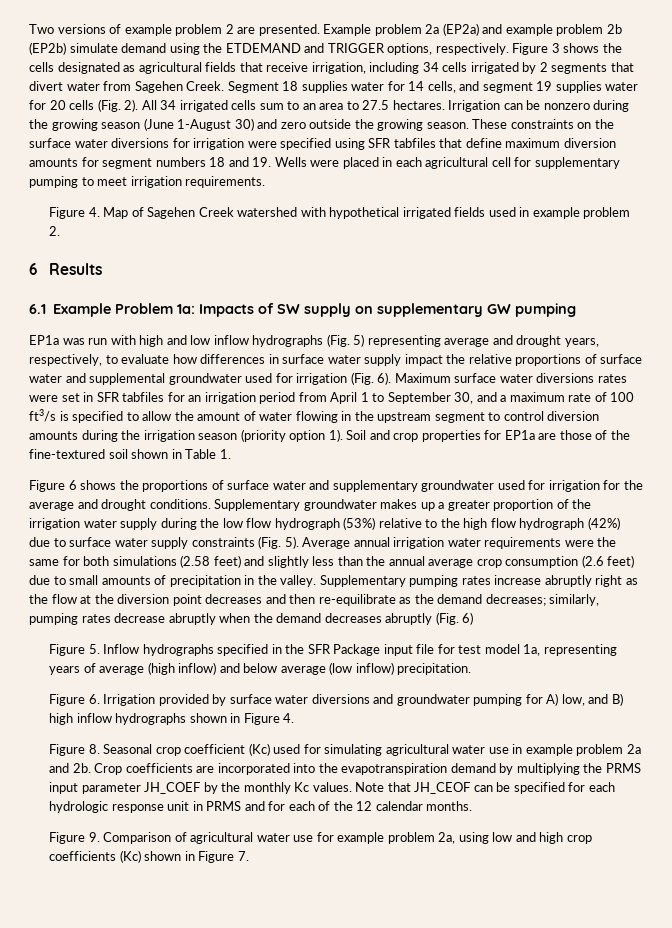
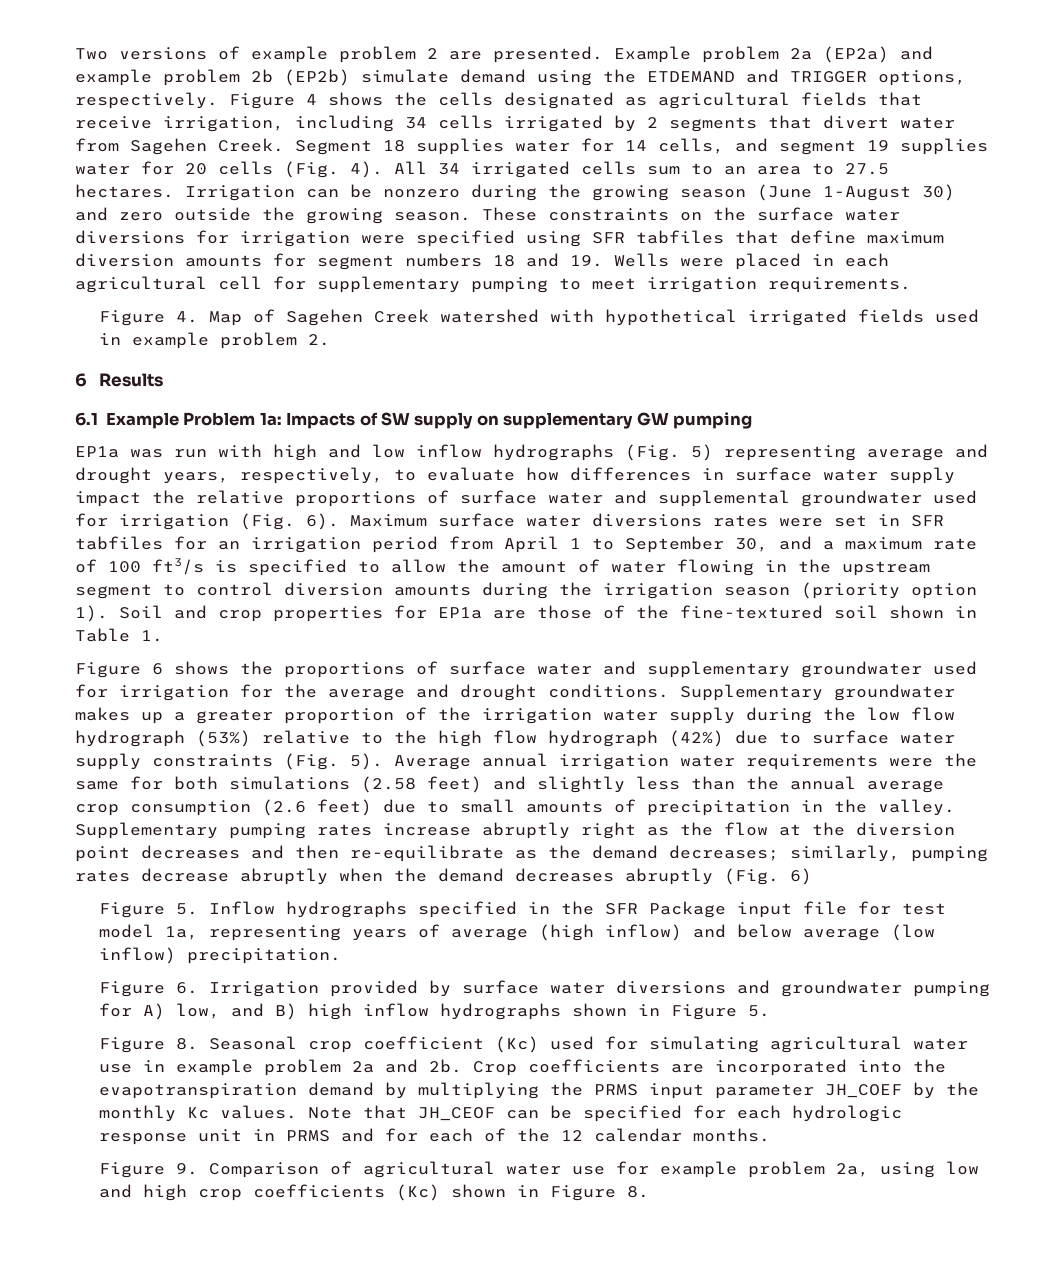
[551,43,560,53] 3 -> [306,94,317,105] 4
[124,99,139,112] 2). -> [350,161,383,178] 4).
[283,713,295,723] 4. -> [747,1005,770,1017] 5.
[237,851,249,861] 7. -> [626,1186,649,1198] 8.

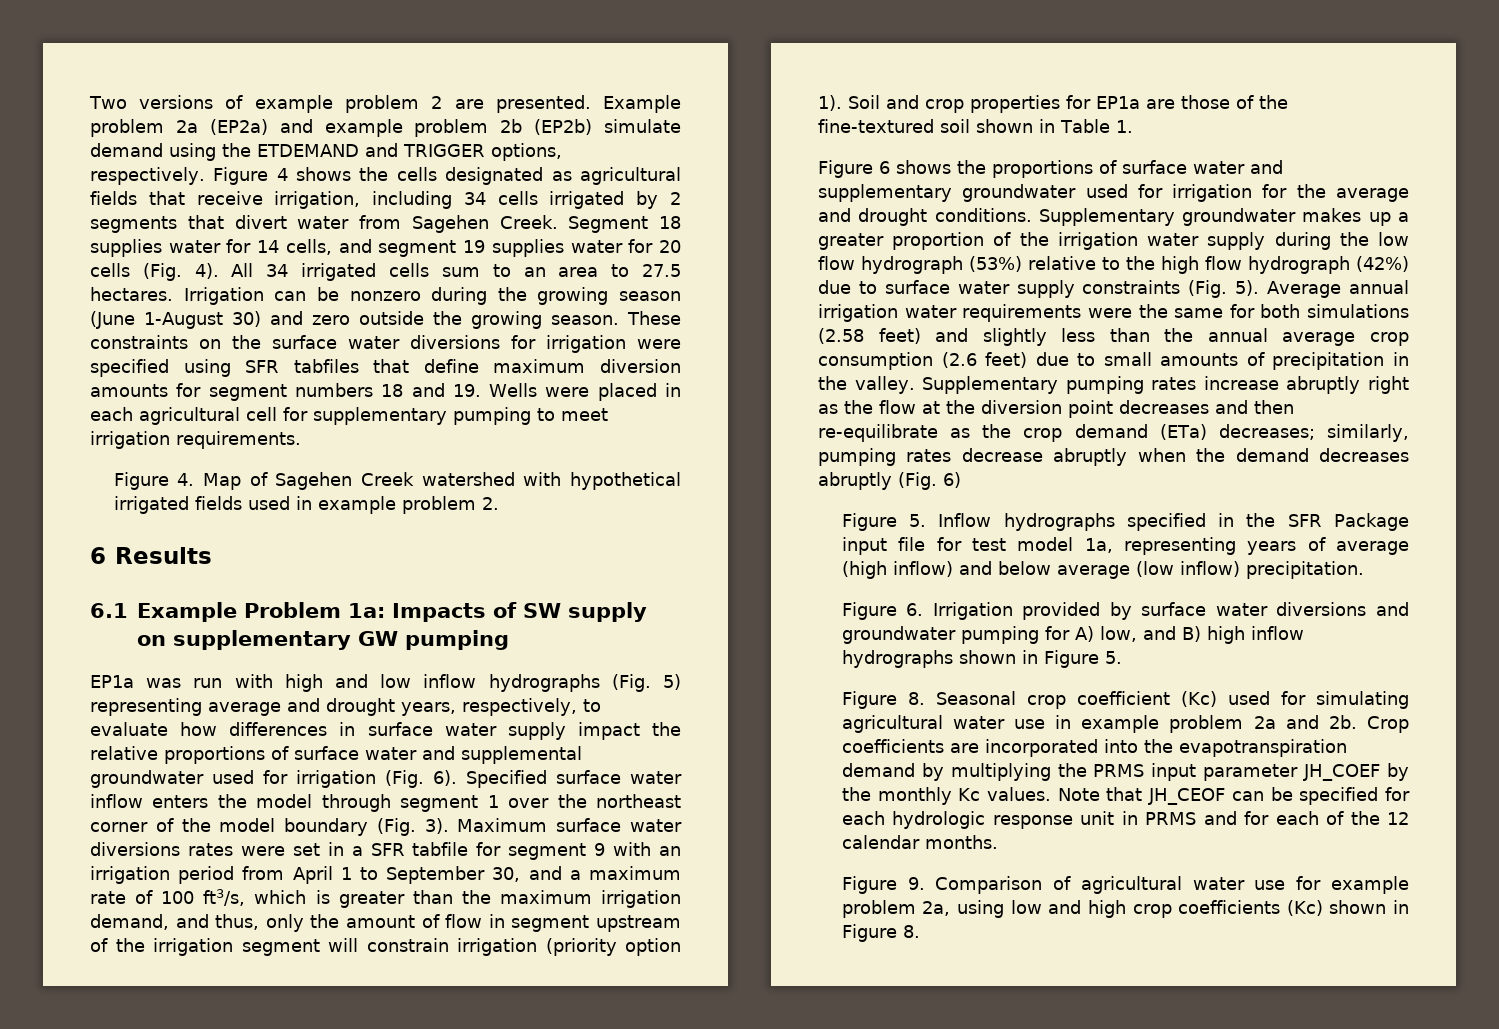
(339, 521) none -> [465,770,682,788] [90,794,682,812] [90,818,449,836] Specified surface water inflow enters the model through segment 1 over the northeast corner of the model boundary (Fig. 3).
[911,515,944,527] [75,536,207,550] SFR tabfiles for -> [351,842,652,860] a SFR tabfile for segment 9 with
[152,558,930,576] [75,582,790,599] ft3/s is specified to allow the amount of water flowing in the upstream segment to control diversion amounts during the irrigation season -> [203,889,682,908] [90,914,682,932] [90,938,537,956] ft3/s, which is greater than the maximum irrigation demand, and thus, only the amount of flow in segment upstream of the irrigation segment will constrain irrigation
[592,845,658,859] demand -> [1023,424,1207,442] crop demand (ETa)

